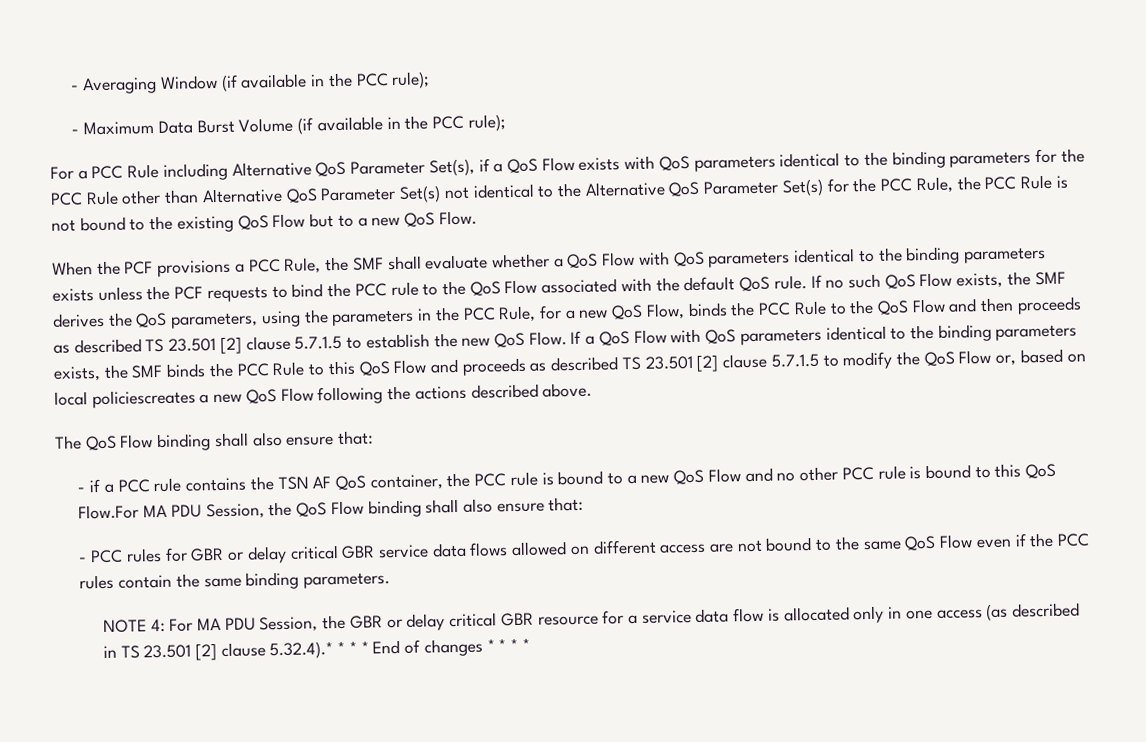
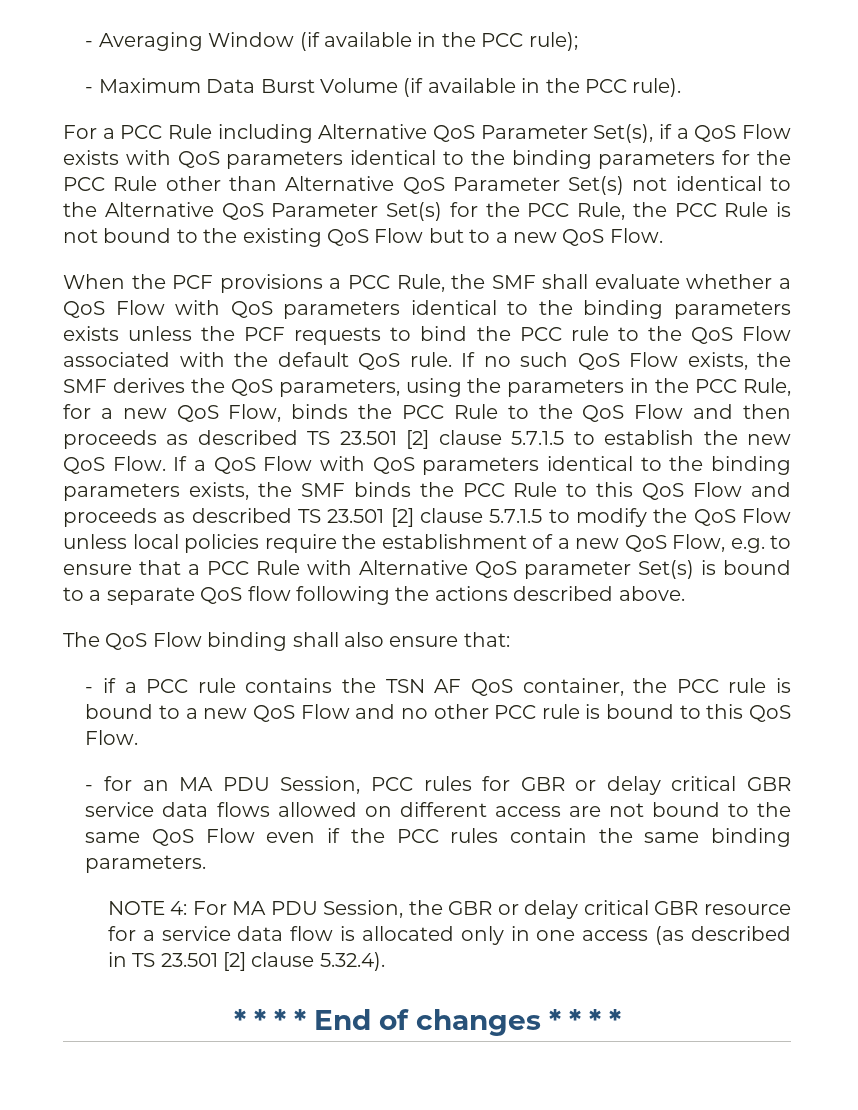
[467,114,506,132] rule); -> [632,78,682,97] rule).
[995,348,1086,366] [54,387,314,409] or, based on local policiescreates a new QoS Flow -> [63,534,791,553] [63,560,791,579] [63,586,291,605] unless local policies require the establishment of a new QoS Flow, e.g. to ensure that a PCC Rule with Alternative QoS parameter Set(s) is bound to a separate QoS flow
[78,496,585,520] [79,557,88,563] Flow.For MA PDU Session, the QoS Flow binding shall also ensure that: // - -> [85,730,139,745] [85,776,361,794] Flow. // - for an MA PDU Session,
[269,641,334,660] 5.32.4).* -> [319,952,385,971] [233,1009,246,1030] 5.32.4). // *

